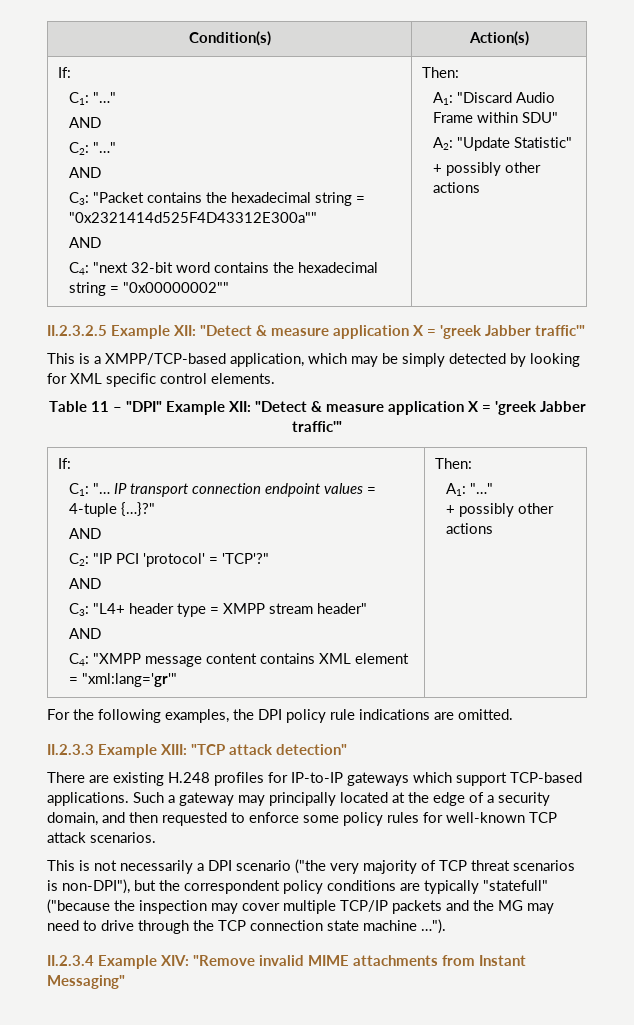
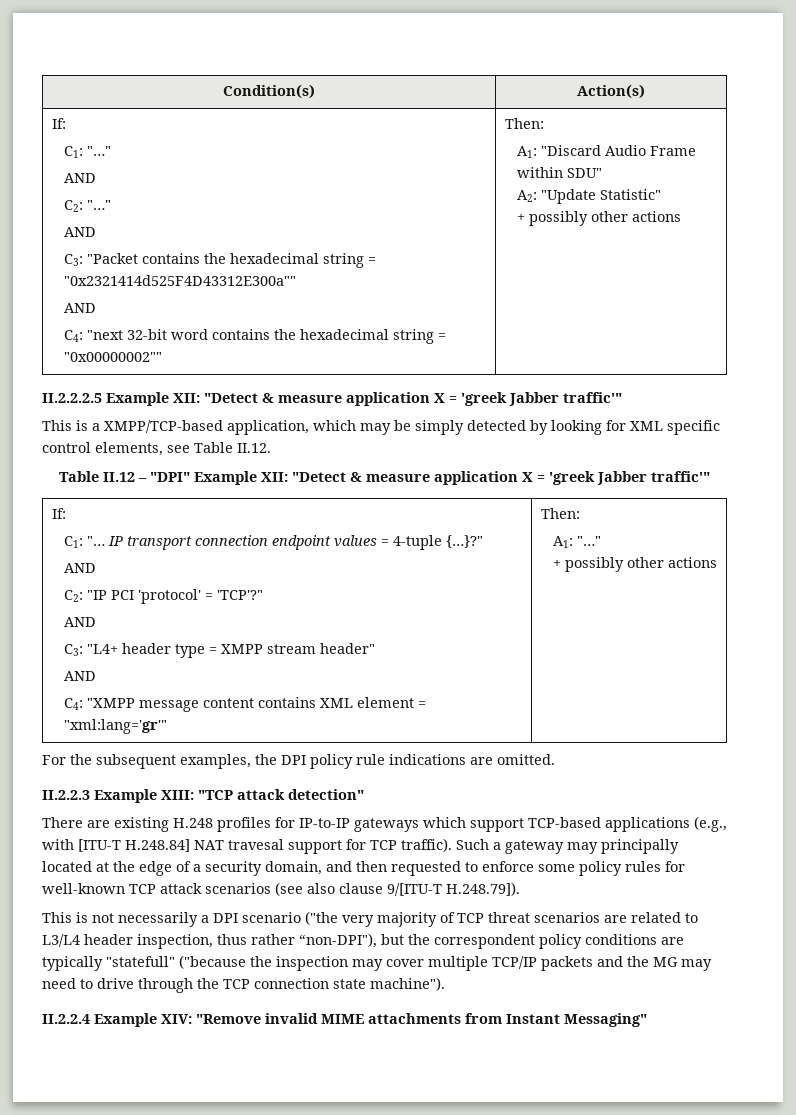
[47,325,107,336] II.2.3.2.5 -> [42,393,102,403] II.2.2.2.5
[211,373,275,384] [48,401,109,412] elements. // Table 11 -> [95,442,271,456] [59,471,135,482] elements, see Table II.12. // Table II.12
[98,709,161,723] following -> [96,754,176,769] subsequent
[47,744,94,755] II.2.3.3 -> [42,790,90,800] II.2.2.3
[47,792,129,806] applications. -> [605,816,727,832] [42,838,452,854] applications (e.g., with [ITU-T H.248.84] NAT travesal support for TCP traffic).
[90,832,156,843] scenarios. -> [205,882,520,896] scenarios (see also clause 9/[ITU-T H.248.79]).
[47,879,130,894] is non-DPI"), -> [604,912,698,923] [42,933,377,949] are related to L3/L4 header inspection, thus rather “non-DPI"),
[363,919,446,934] [47,955,94,966] machine …"). // II.2.3.4 -> [370,977,445,991] [42,1014,90,1024] machine"). // II.2.2.4

